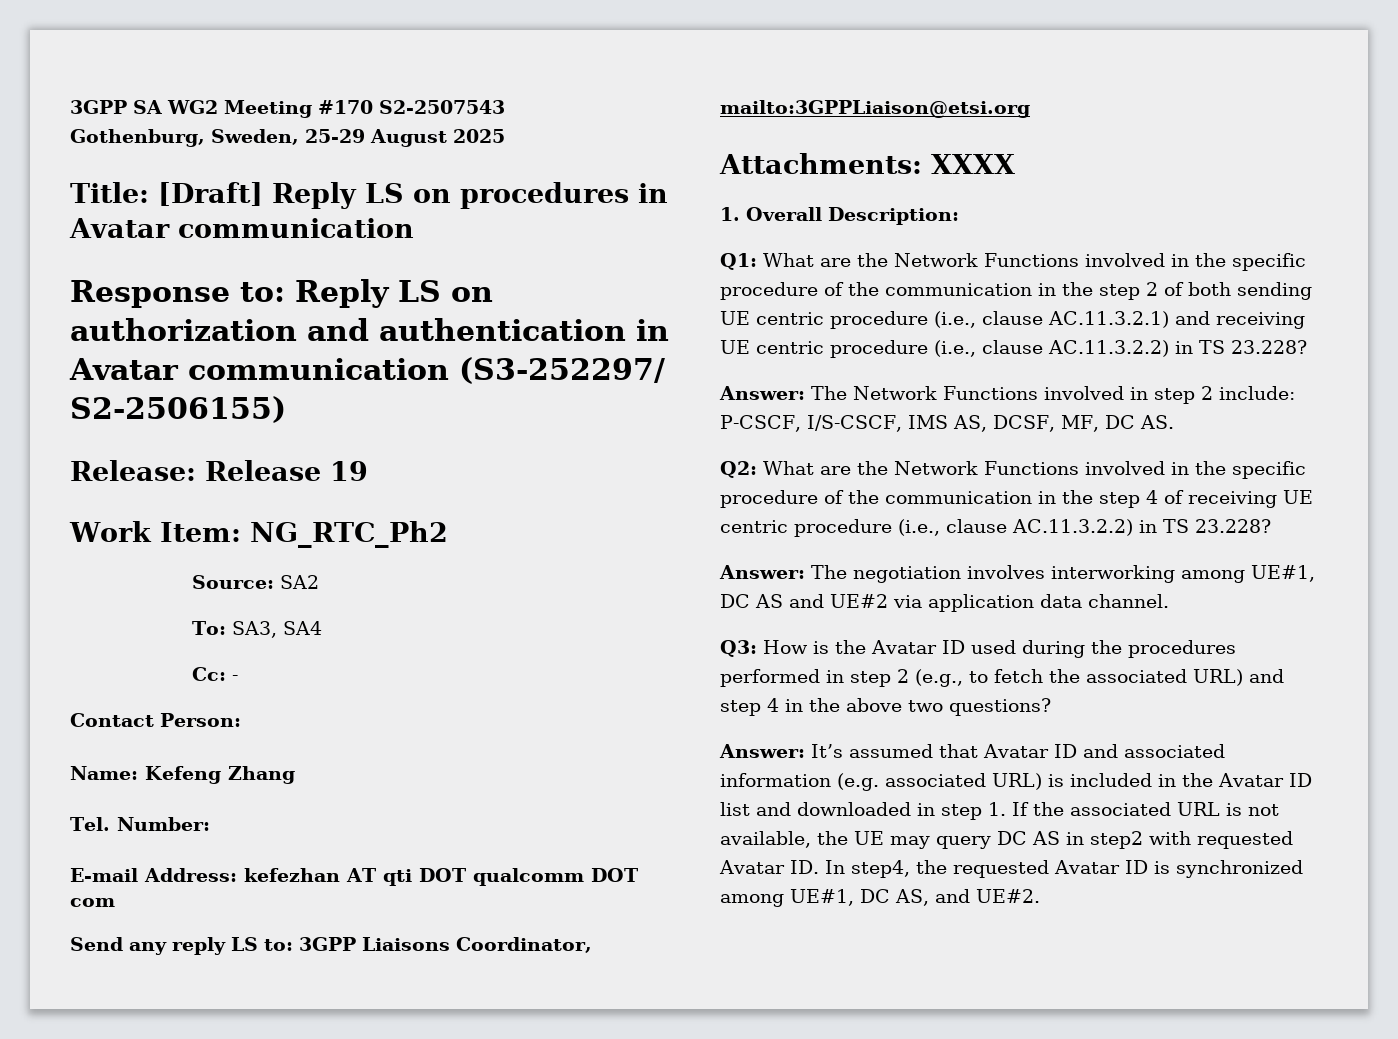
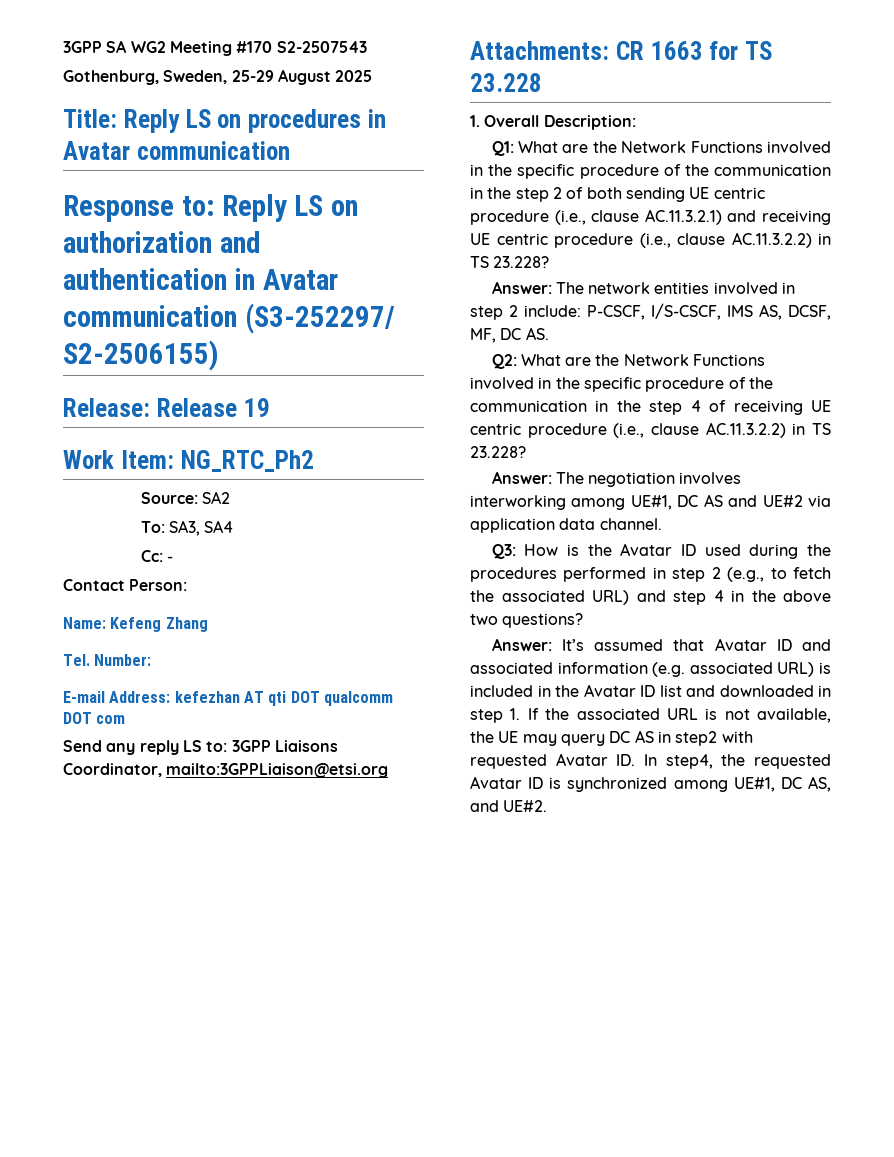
[158,182,263,206] [Draft] -> (117, 118) none
[931,154,1015,174] XXXX -> [615,41,772,60] [470,73,542,92] CR 1663 for TS 23.228
[853,386,1038,400] Network Functions -> [588,282,710,294] network entities

